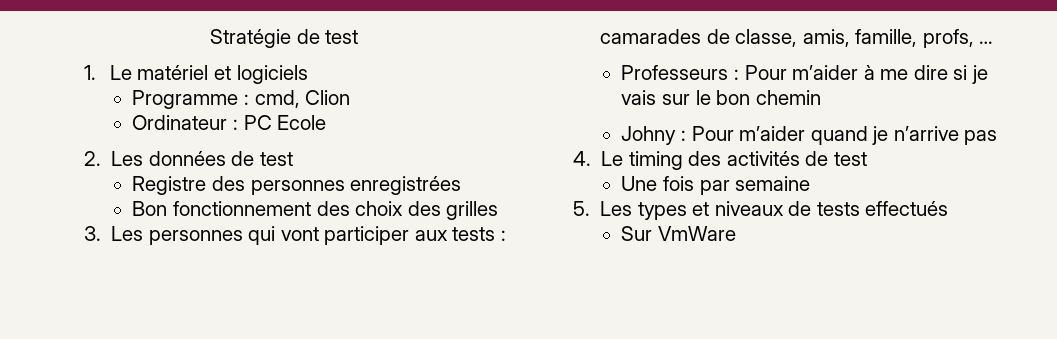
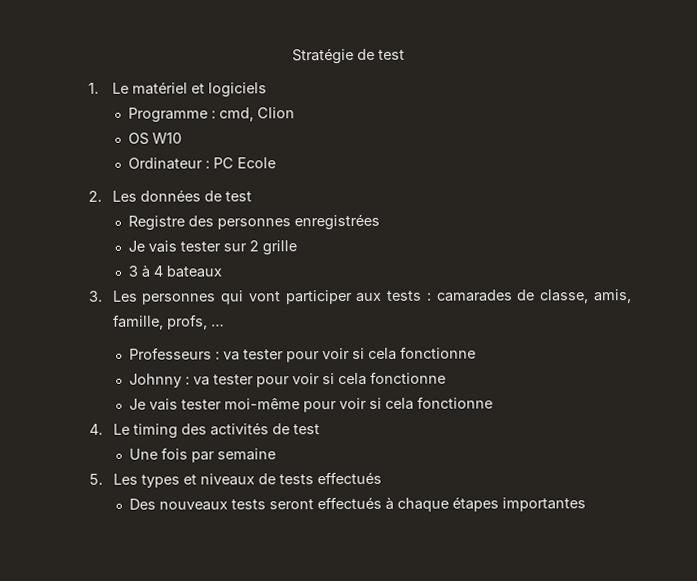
(351, 97) none -> [127,132,182,145] // OS W10
[132,201,499,220] Bon fonctionnement des choix des grilles -> [127,240,297,256] [127,264,222,278] Je vais tester sur 2 grille // 3 à 4 bateaux
[744,65,988,84] [621,90,821,105] [621,126,998,145] Pour m’aider à me dire si je vais sur le bon chemin // Johny : Pour m’aider quand je n’arrive pas -> [222,346,476,363] [128,371,446,388] [128,396,493,413] va tester pour voir si cela fonctionne // Johnny : va tester pour voir si cela fonctionne // Je vais tester moi-même pour voir si cela fonctionne
[621,226,736,241] Sur VmWare -> [128,496,586,512] Des nouveaux tests seront effectués à chaque étapes importantes

